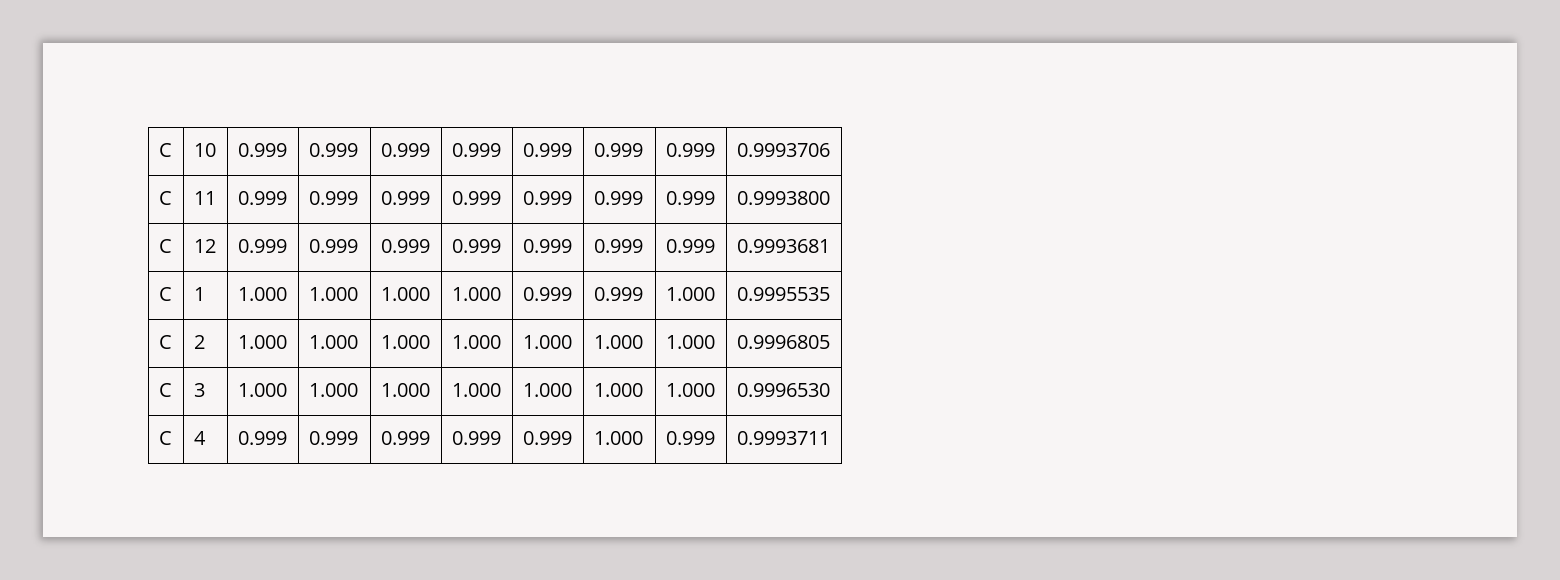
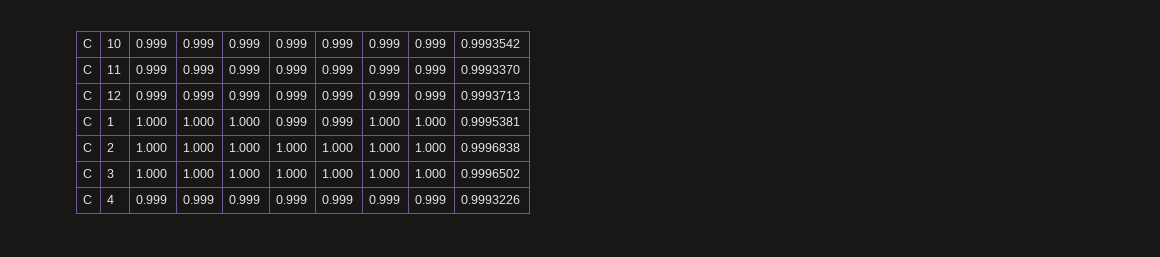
[736,143,830,157] 0.9993706 -> [461,39,521,48] 0.9993542
[736,191,830,205] 0.9993800 -> [461,65,521,74] 0.9993370
[736,239,830,253] 0.9993681 -> [461,91,521,100] 0.9993713
[451,287,501,301] [522,287,572,301] [593,287,643,301] [665,287,715,301] [736,287,830,301] | 1.000 | 0.999 | 0.999 | 1.000 | 0.9995535 -> [276,117,308,126] [322,117,354,126] [369,117,401,126] [415,117,447,126] [461,117,521,126] | 0.999 | 0.999 | 1.000 | 1.000 | 0.9995381
[736,335,830,349] 0.9996805 -> [461,143,521,152] 0.9996838
[736,383,830,397] 0.9996530 -> [461,169,521,178] 0.9996502
[593,431,643,445] [665,431,715,445] [736,431,830,445] 1.000 | 0.999 | 0.9993711 -> [369,195,401,204] [415,195,447,204] [461,195,521,204] 0.999 | 0.999 | 0.9993226

